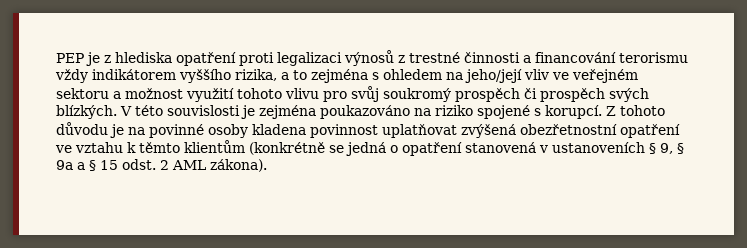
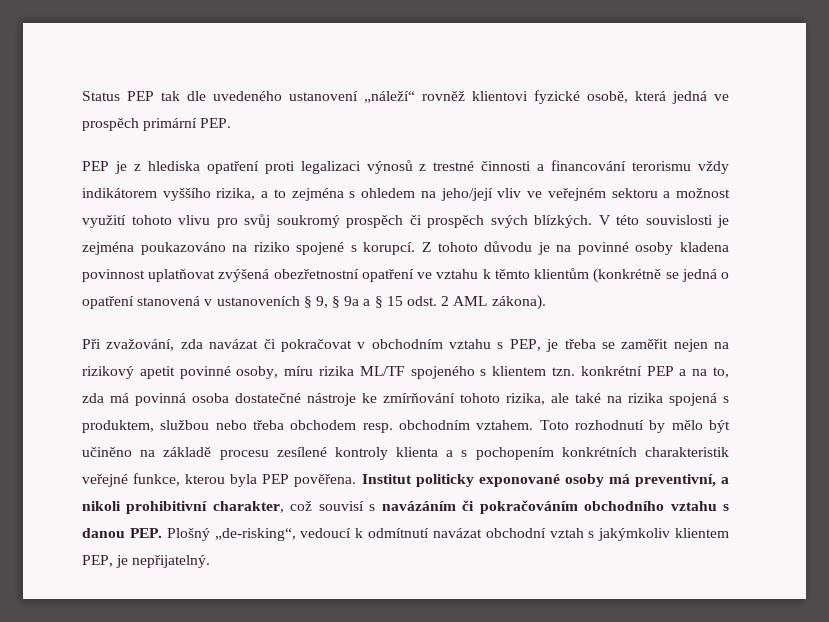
(56, 58) none -> [82,90,729,104] [82,118,232,131] Status PEP tak dle uvedeného ustanovení „náleží“ rovněž klientovi fyzické osobě, která jedná ve prospěch primární PEP. //
(267, 165) none -> [82,339,729,352] [82,366,729,379] [82,393,729,406] [82,420,731,433] [82,447,729,460] [82,473,730,487] [82,500,729,514] [82,528,729,541] [82,555,211,568] // Při zvažování, zda navázat či pokračovat v obchodním vztahu s PEP, je třeba se zaměřit nejen na rizikový apetit povinné osoby, míru rizika ML/TF spojeného s klientem tzn. konkrétní PEP a na to, zda má povinná osoba dostatečné nástroje ke zmírňování tohoto rizika, ale také na rizika spojená s produktem, službou nebo třeba obchodem resp. obchodním vztahem. Toto rozhodnutí by mělo být učiněno na základě procesu zesílené kontroly klienta a s pochopením konkrétních charakteristik veřejné funkce, kterou byla PEP pověřena. Institut politicky exponované osoby má preventivní, a nikoli prohibitivní charakter, což souvisí s navázáním či pokračováním obchodního vztahu s danou PEP. Plošný „de-risking“, vedoucí k odmítnutí navázat obchodní vztah s jakýmkoliv klientem PEP, je nepřijatelný.

